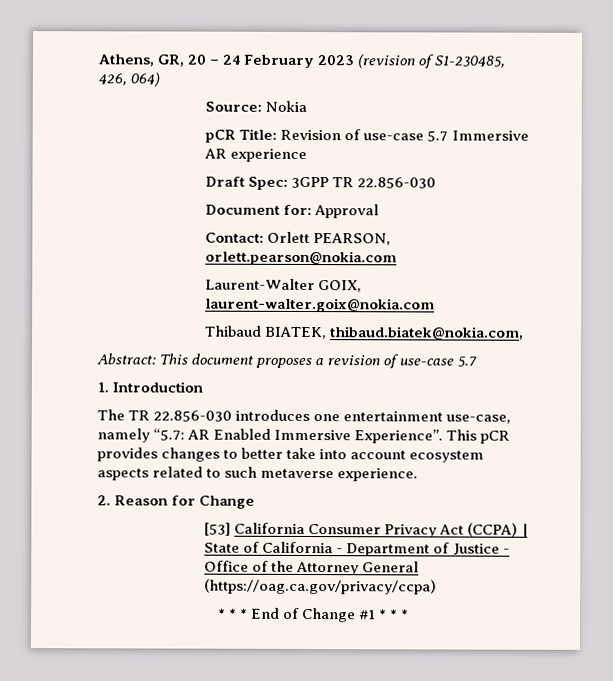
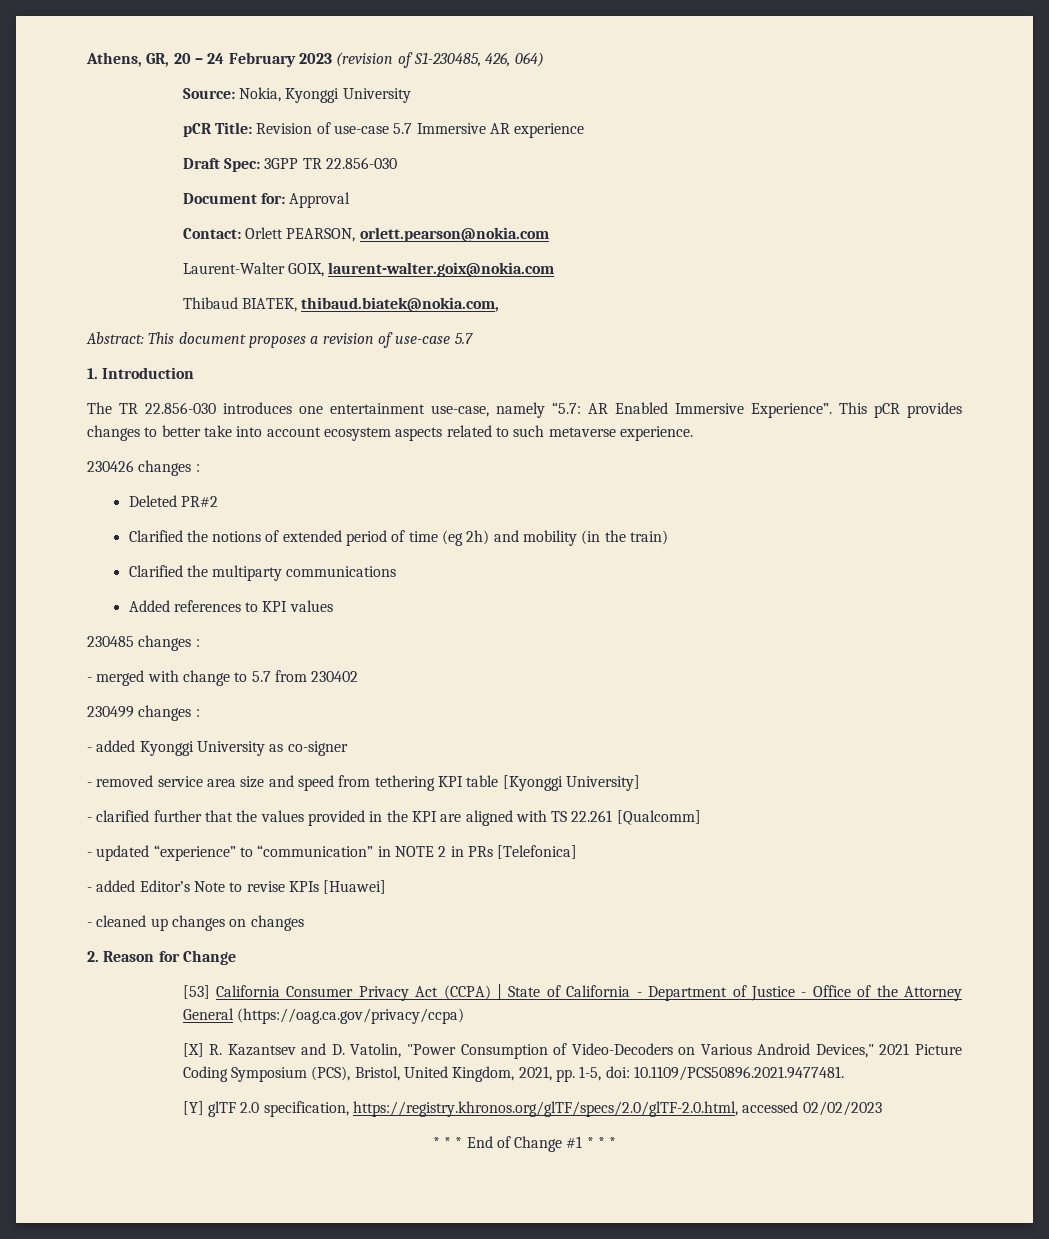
[265,100,308,113] Nokia -> [238,87,411,103] Nokia, Kyonggi University
(419, 475) none -> [87,460,200,476] [128,495,218,507] [128,530,668,546] [128,565,397,581] [128,600,333,612] [87,635,200,651] [87,670,359,686] [87,705,200,721] [87,740,348,756] [87,775,640,791] [87,810,701,826] [87,845,578,861] [87,880,387,894] [87,915,304,931] // 230426 changes : // Deleted PR#2 // Clarified the notions of extended period of time (eg 2h) and mobility (in the train) // Clarified the multiparty communications // Added references to KPI values // 230485 changes : // - merged with change to 5.7 from 230402 // 230499 changes : // - added Kyonggi University as co-signer // - removed service area size and speed from tethering KPI table [Kyonggi University] // - clarified further that the values provided in the KPI are aligned with TS 22.261 [Qualcomm] // - updated “experience” to “communication” in NOTE 2 in PRs [Telefonica] // - added Editor’s Note to revise KPIs [Huawei] // - cleaned up changes on changes
(438, 586) none -> [182,1043,962,1059] [182,1066,844,1082] [182,1101,882,1117] // [X] R. Kazantsev and D. Vatolin, "Power Consumption of Video-Decoders on Various Android Devices," 2021 Picture Coding Symposium (PCS), Bristol, United Kingdom, 2021, pp. 1-5, doi: 10.1109/PCS50896.2021.9477481. // [Y] glTF 2.0 specification, https://registry.khronos.org/glTF/specs/2.0/glTF-2.0.html, accessed 02/02/2023

